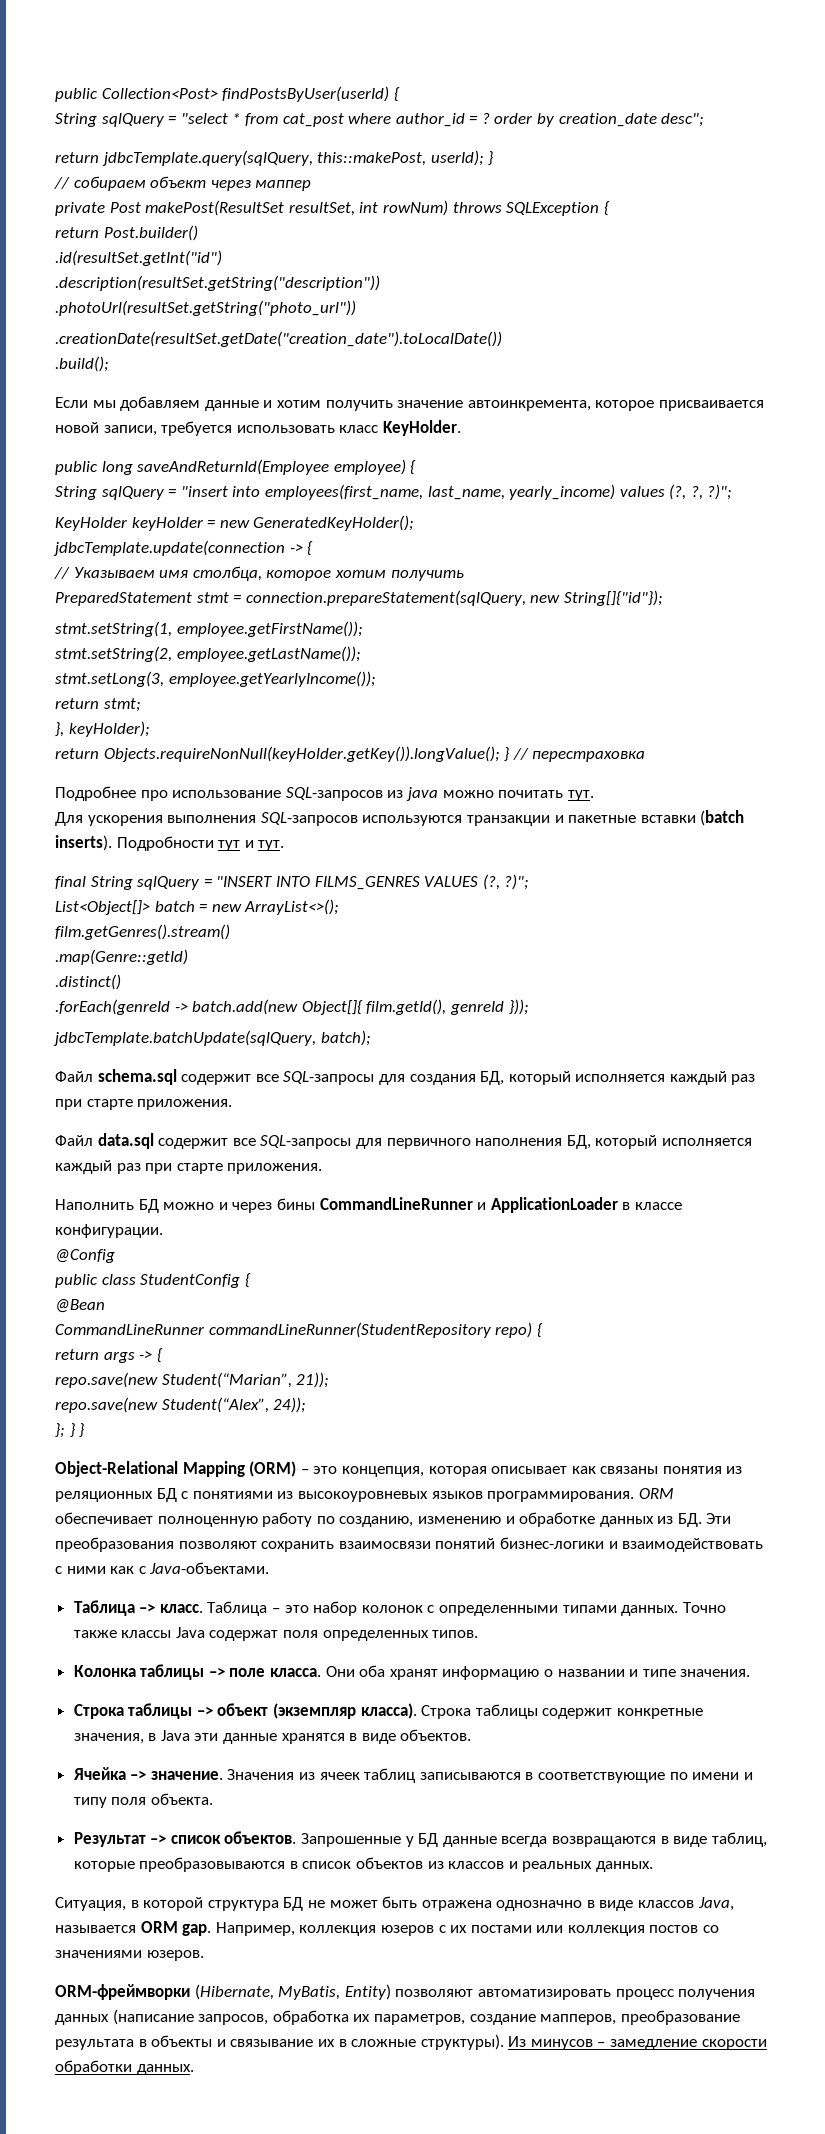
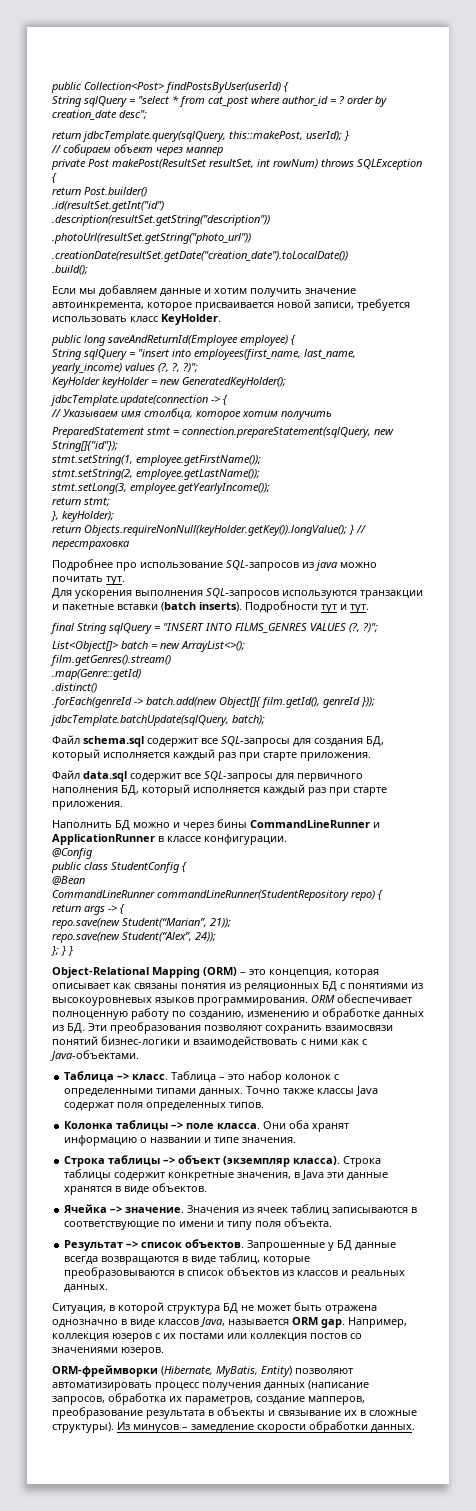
[490,1197,618,1213] ApplicationLoader -> [52,834,155,845] ApplicationRunner

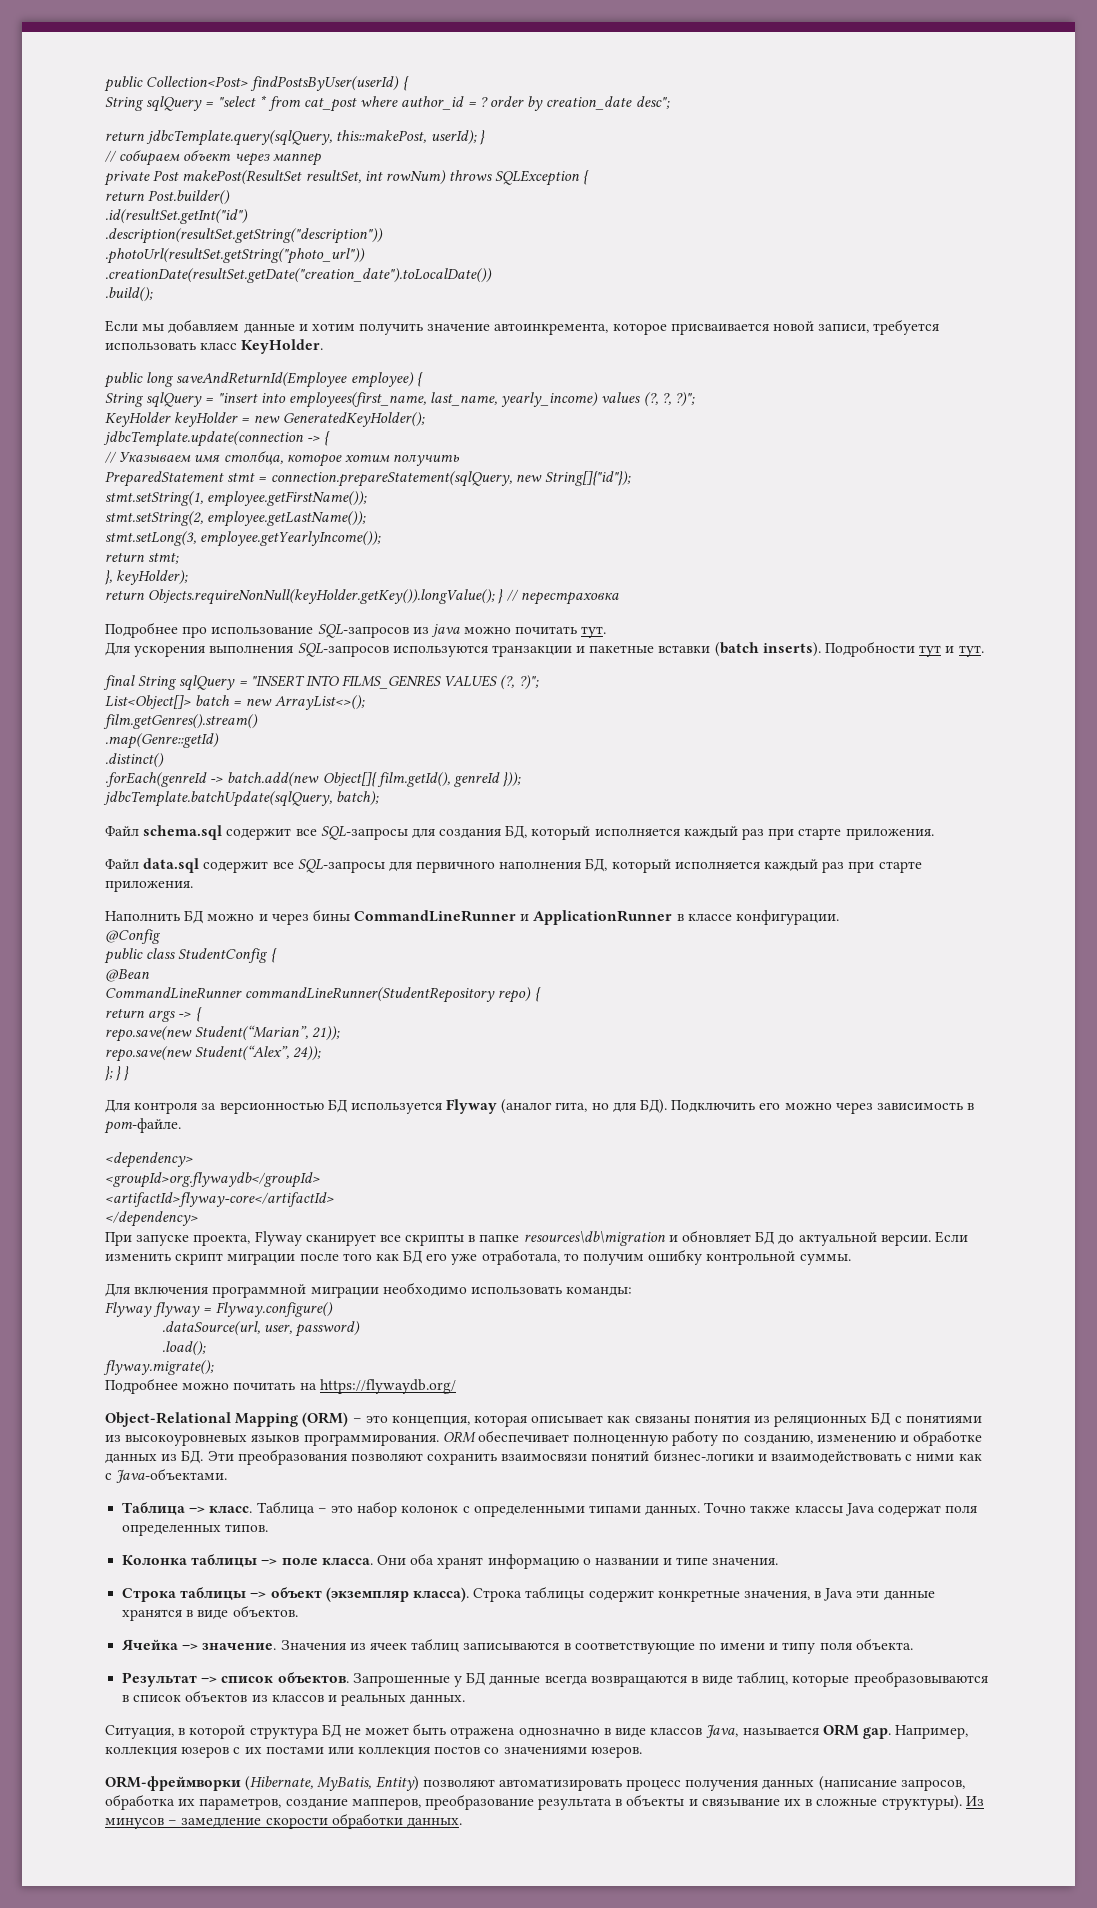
(73, 951) none -> [105,1099,975,1114] [104,1118,181,1134] [105,1152,193,1168] [105,1172,320,1188] [105,1192,334,1207] [105,1211,198,1227] [105,1230,968,1246] [105,1249,851,1265] [105,1282,633,1298] [105,1302,333,1317] [161,1321,361,1337] [161,1341,206,1356] [103,1360,214,1375] [105,1378,456,1394] // Для контроля за версионностью БД используется Flyway (аналог гита, но для БД). Подключить его можно через зависимость в pom-файле. // <dependency> // <groupId>org.flywaydb</groupId> // <artifactId>flyway-core</artifactId> // </dependency> // При запуске проекта, Flyway сканирует все скрипты в папке resources\db\migration и обновляет БД до актуальной версии. Если изменить скрипт миграции после того как БД его уже отработала, то получим ошибку контрольной суммы. // Для включения программной миграции необходимо использовать команды: // Flyway flyway = Flyway.configure() // .dataSource(url, user, password) // .load(); // flyway.migrate(); // Подробнее можно почитать на https://flywaydb.org/

